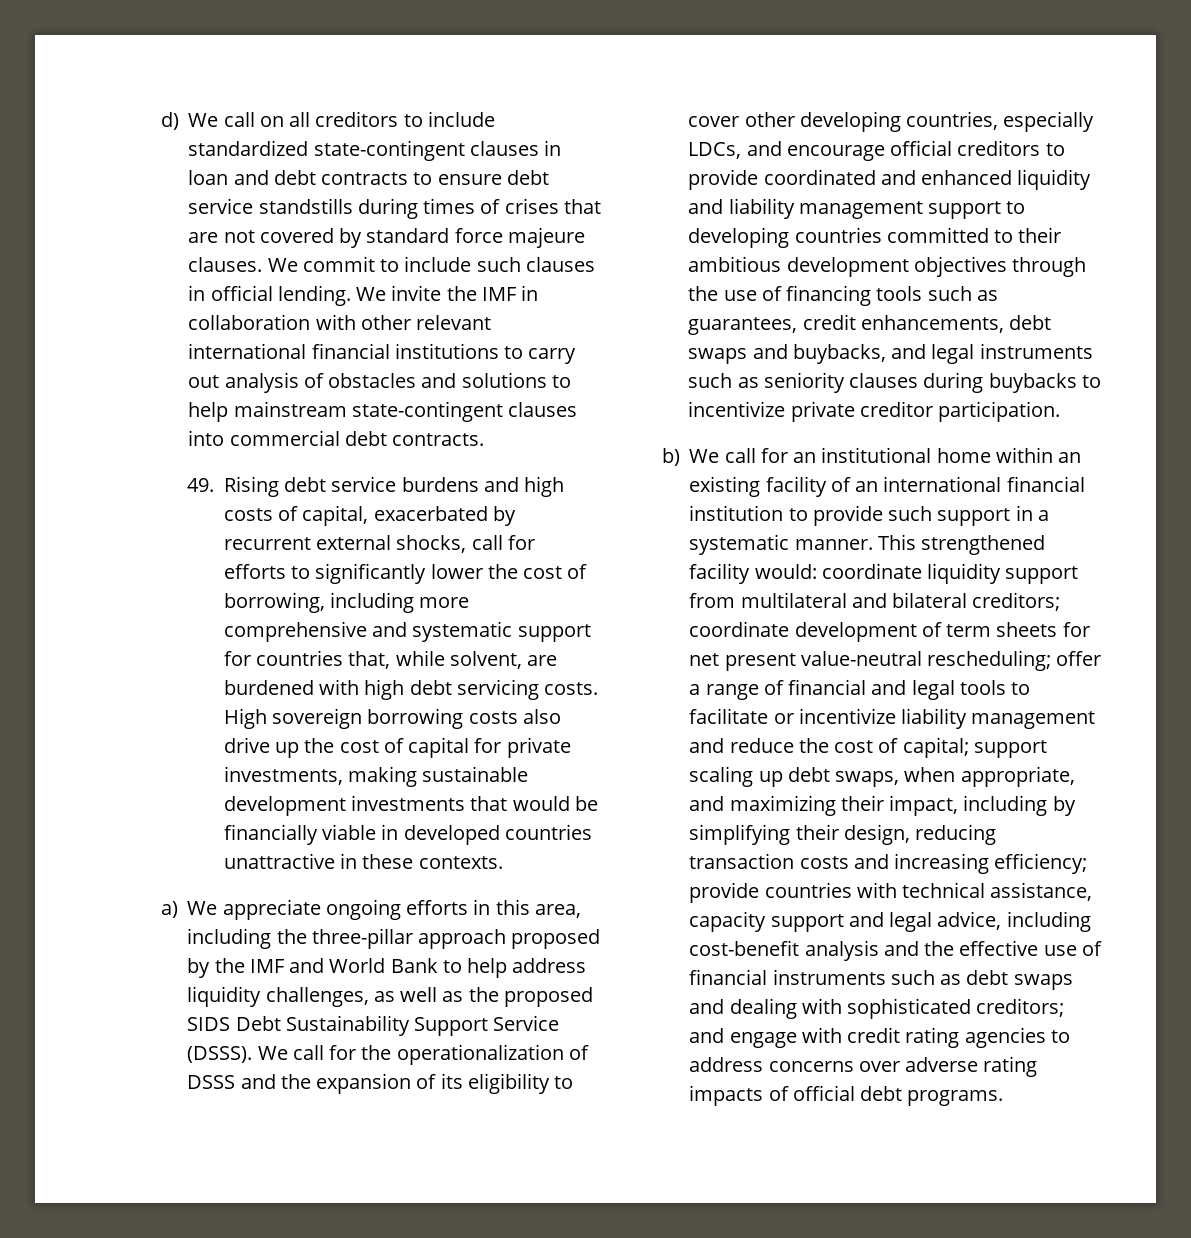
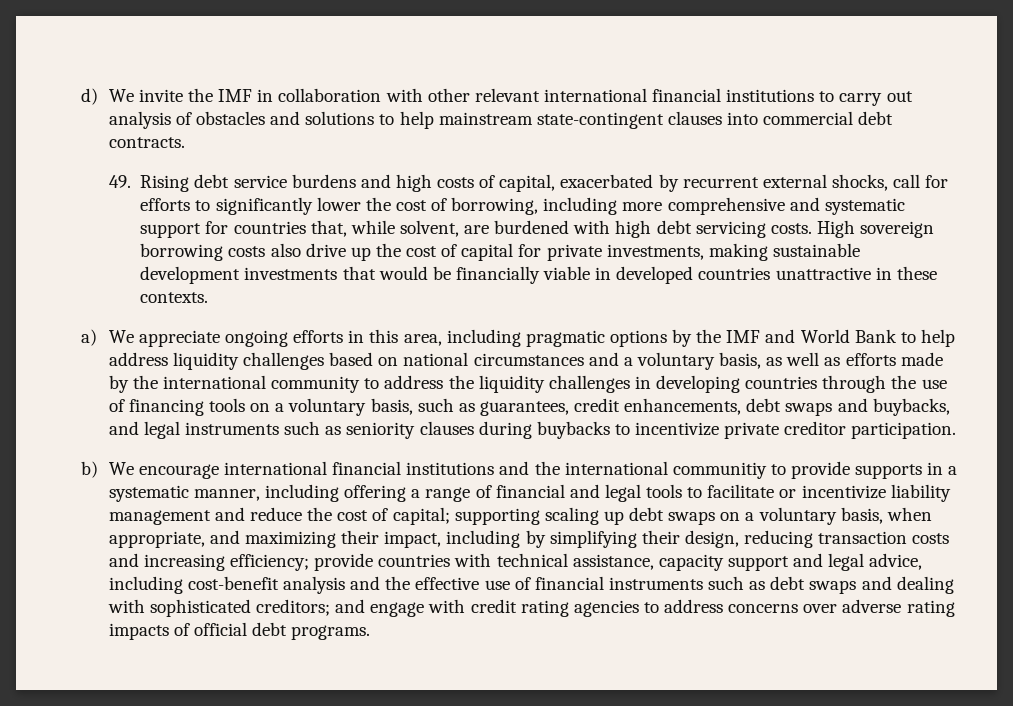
[223,111,495,127] [188,140,562,161] [188,170,549,185] [188,198,601,219] [188,227,585,248] [188,256,595,272] [188,285,387,306] call on all creditors to include standardized state-contingent clauses in loan and debt contracts to ensure debt service standstills during times of crises that are not covered by standard force majeure clauses. We commit to include such clauses in official lending. We -> (134, 95) none
[276,928,601,949] the three-pillar approach proposed -> [525,330,667,347] pragmatic options
[265,987,593,1007] [187,1015,560,1036] [187,1044,589,1065] [187,1073,574,1094] [688,111,1095,132] [688,140,1065,161] [688,169,1092,190] [688,198,1026,219] [688,227,1062,248] [688,256,1007,277] challenges, as well as the proposed SIDS Debt Sustainability Support Service (DSSS). We call for the operationalization of DSSS and the expansion of its eligibility to cover other developing countries, especially LDCs, and encourage official creditors to provide coordinated and enhanced liquidity and liability management support to developing countries committed to their ambitious development objectives -> [243,352,943,370] [108,375,818,393] challenges based on national circumstances and a voluntary basis, as well as efforts made by the international community to address the liquidity challenges in developing countries
(923, 293) none -> [250,398,413,416] on a voluntary basis,
[724,447,1082,463] [689,476,1085,497] [689,505,1049,526] [689,534,1046,555] [689,563,1079,584] [689,592,1061,611] [689,621,1090,642] [689,650,1102,671] call for an institutional home within an existing facility of an international financial institution to provide such support in a systematic manner. This strengthened facility would: coordinate liquidity support from multilateral and bilateral creditors; coordinate development of term sheets for net present value-neutral rescheduling; offer -> [138,461,958,479] [108,484,407,502] encourage international financial institutions and the international communitiy to provide supports in a systematic manner, including offering
[973,740,1047,758] support -> [454,508,540,525] supporting
[835,771,900,787] swaps, -> [668,507,883,525] swaps on a voluntary basis,

